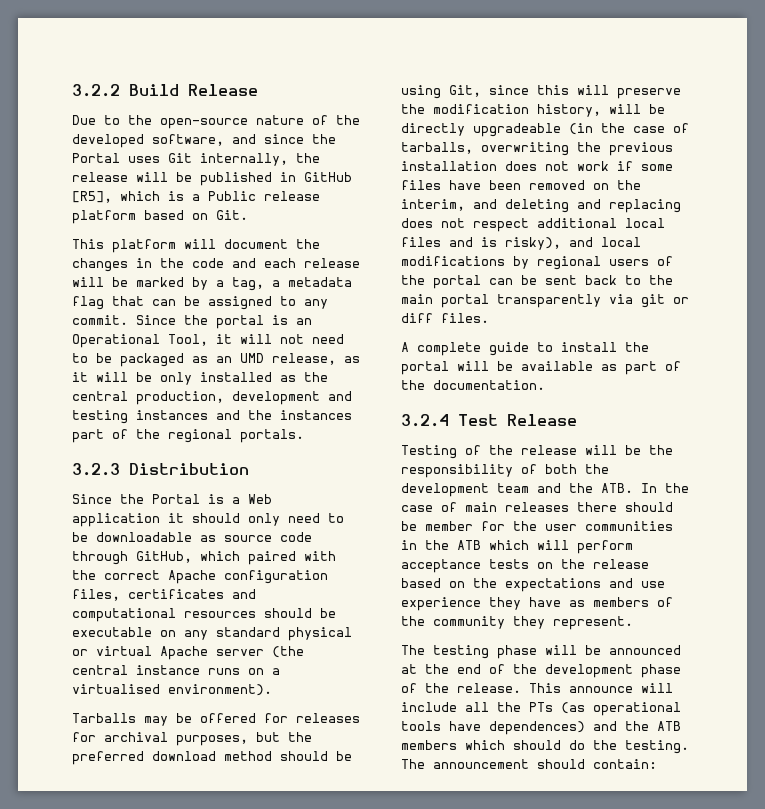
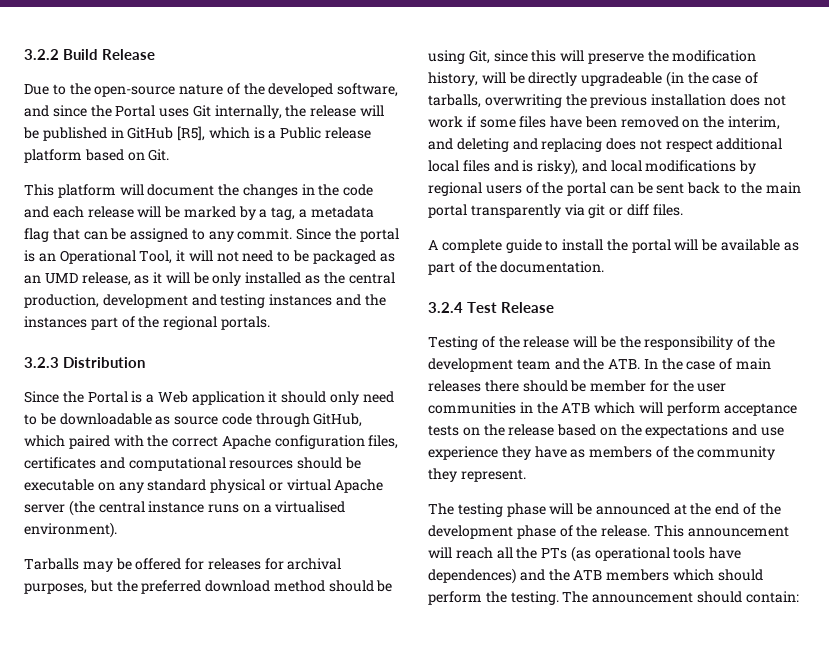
[545,464,577,474] both -> (751, 342) none
[569,683,673,693] [401,702,457,712] announce will include -> [687,526,789,537] [428,547,493,559] announcement will reach
[569,740,585,750] do -> [428,591,482,605] perform

